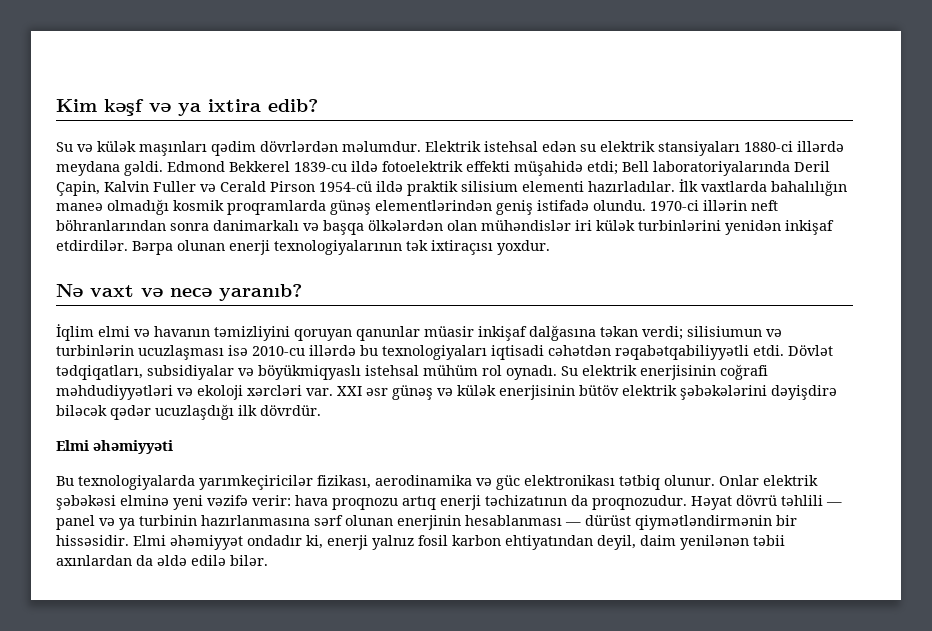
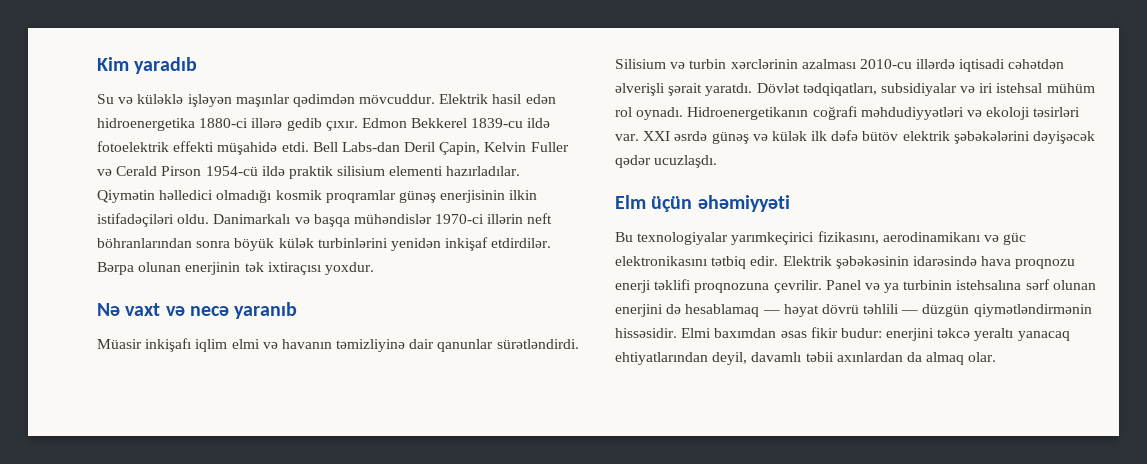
[104,99,318,116] [56,141,844,156] [56,161,225,176] kəşf və ya ixtira edib? // Su və külək maşınları qədim dövrlərdən məlumdur. Elektrik istehsal edən su elektrik stansiyaları 1880-ci illərdə meydana gəldi. Edmond -> [134,57,198,74] [97,94,556,107] [97,118,407,131] yaradıb // Su və küləklə işləyən maşınlar qədimdən mövcuddur. Elektrik hasil edən hidroenergetika 1880-ci illərə gedib çıxır. Edmon
[587,161,790,176] etdi; Bell laboratoriyalarında -> [281,142,400,152] etdi. Bell Labs-dan
[104,181,149,192] Kalvin -> [484,142,527,152] Kelvin
[679,179,847,196] [56,199,646,215] İlk vaxtlarda bahalılığın maneə olmadığı kosmik proqramlarda günəş elementlərindən geniş istifadə olundu. -> [97,189,538,203] [97,213,432,227] Qiymətin həlledici olmadığı kosmik proqramlar günəş enerjisinin ilkin istifadəçiləri oldu. Danimarkalı və başqa mühəndislər
[213,220,592,235] danimarkalı və başqa ölkələrdən olan mühəndislər iri -> [234,238,275,251] böyük
[229,240,402,255] enerji texnologiyalarının -> [185,262,241,275] enerjinin
[219,284,302,301] [56,324,782,341] [56,345,784,360] yaranıb? // İqlim elmi və havanın təmizliyini qoruyan qanunlar müasir inkişaf dalğasına təkan verdi; silisiumun və turbinlərin ucuzlaşması isə 2010-cu illərdə bu texnologiyaları iqtisadi cəhətdən rəqabətqabiliyyətli etdi. -> [234,302,298,319] [97,338,579,352] [615,59,1065,72] [615,83,753,96] yaranıb // Müasir inkişafı iqlim elmi və havanın təmizliyinə dair qanunlar sürətləndirdi. Silisium və turbin xərclərinin azalması 2010-cu illərdə iqtisadi cəhətdən əlverişli şərait yaratdı.
[258,365,361,380] böyükmiqyaslı -> [979,83,994,93] iri
[561,365,716,380] Su elektrik enerjisinin -> [687,107,809,120] Hidroenergetikanın
[247,385,302,396] xərcləri -> [1033,107,1081,117] təsirləri
[366,388,388,396] əsr -> [674,131,708,141] əsrdə
[499,385,575,400] enerjisinin -> [811,130,859,141] ilk dəfə
[771,385,837,400] [56,404,321,420] [56,440,173,454] [56,475,818,490] [56,495,842,510] [56,515,797,530] [56,535,785,550] [56,555,268,566] dəyişdirə biləcək qədər ucuzlaşdığı ilk dövrdür. // Elmi əhəmiyyəti // Bu texnologiyalarda yarımkeçiricilər fizikası, aerodinamika və güc elektronikası tətbiq olunur. Onlar elektrik şəbəkəsi elminə yeni vəzifə verir: hava proqnozu artıq enerji təchizatının da proqnozudur. Həyat dövrü təhlili — panel və ya turbinin hazırlanmasına sərf olunan enerjinin hesablanması — dürüst qiymətləndirmənin bir hissəsidir. Elmi əhəmiyyət ondadır ki, enerji yalnız fosil karbon ehtiyatından deyil, daim yenilənən təbii axınlardan da əldə edilə bilər. -> [1033,131,1096,144] [615,155,718,168] [615,195,790,212] [615,231,1027,245] [615,256,1076,269] [615,279,1096,293] [615,304,1092,317] [615,327,1070,341] [615,352,997,365] dəyişəcək qədər ucuzlaşdı. // Elm üçün əhəmiyyəti // Bu texnologiyalar yarımkeçirici fizikasını, aerodinamikanı və güc elektronikasını tətbiq edir. Elektrik şəbəkəsinin idarəsində hava proqnozu enerji təklifi proqnozuna çevrilir. Panel və ya turbinin istehsalına sərf olunan enerjini də hesablamaq — həyat dövrü təhlili — düzgün qiymətləndirmənin hissəsidir. Elmi baxımdan əsas fikir budur: enerjini təkcə yeraltı yanacaq ehtiyatlarından deyil, davamlı təbii axınlardan da almaq olar.

